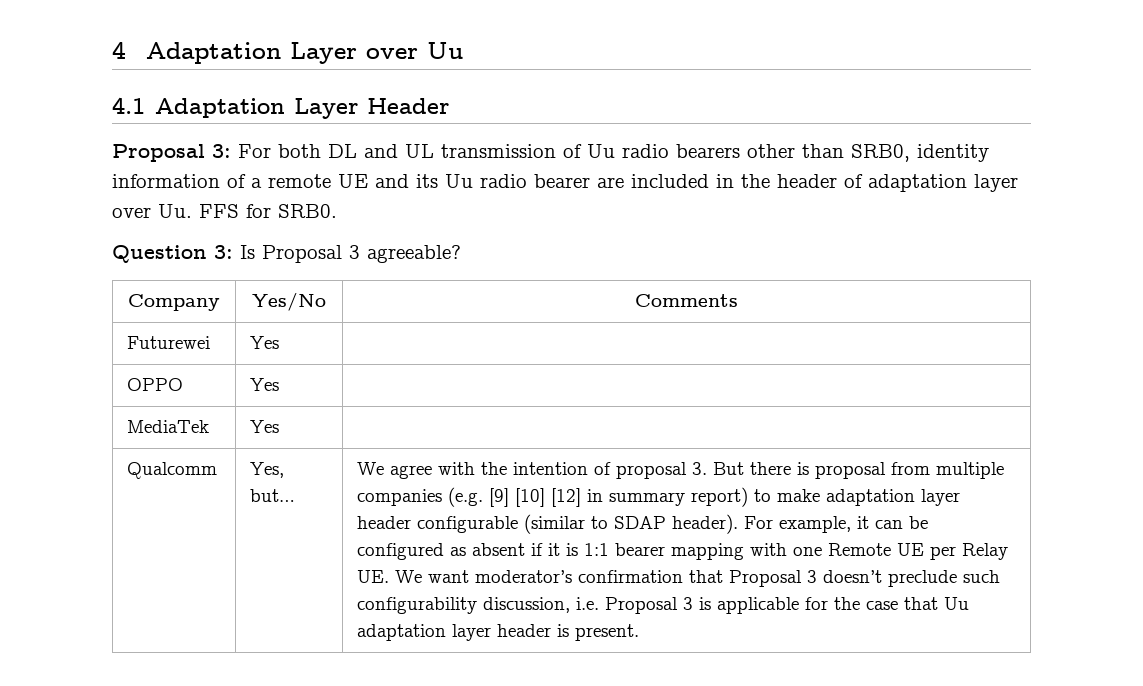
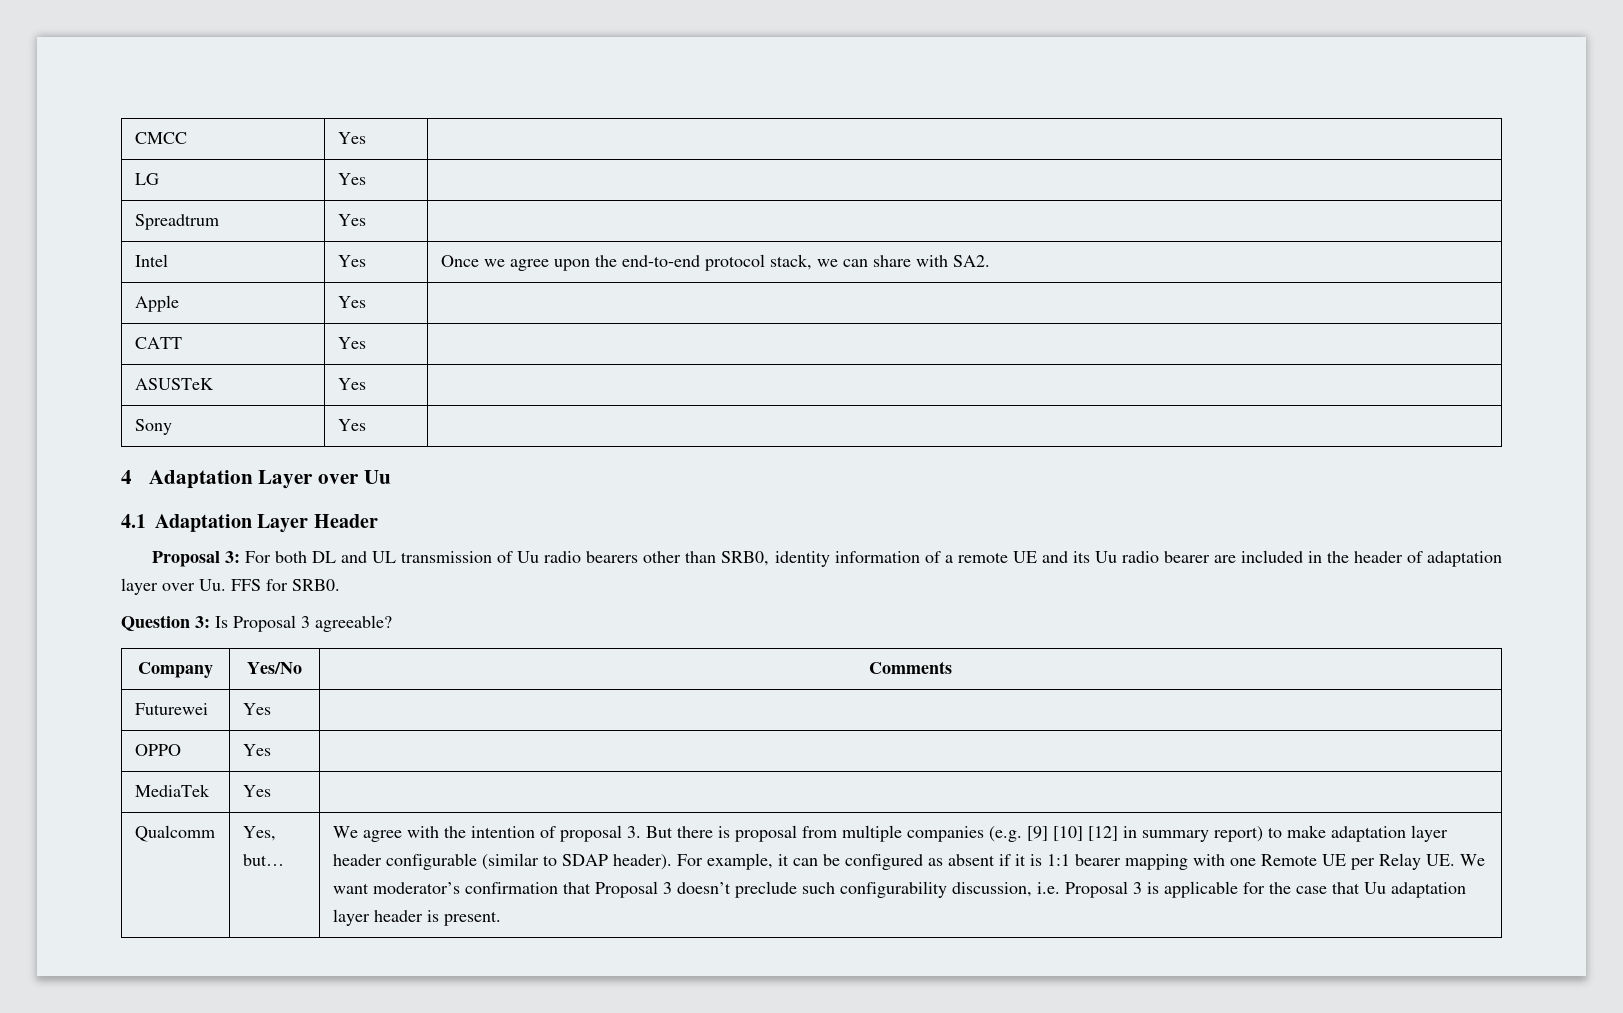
(112, 50) none -> [134,132,187,144] [337,132,366,144] [134,173,159,185] [337,173,366,185] [134,214,219,230] [337,214,366,226] [134,254,168,267] [337,255,366,267] [440,254,990,271] [134,295,179,312] [337,296,366,308] [134,337,182,349] [337,337,366,349] [134,378,214,390] [337,378,366,390] [134,419,172,435] [337,419,366,431] CMCC | Yes | // LG | Yes | // Spreadtrum | Yes | // Intel | Yes | Once we agree upon the end-to-end protocol stack, we can share with SA2. // Apple | Yes | // CATT | Yes | // ASUSTeK | Yes | // Sony | Yes | //

